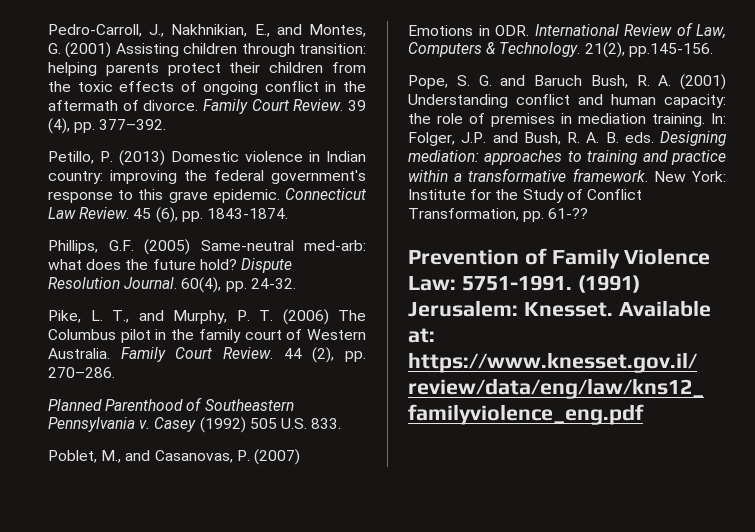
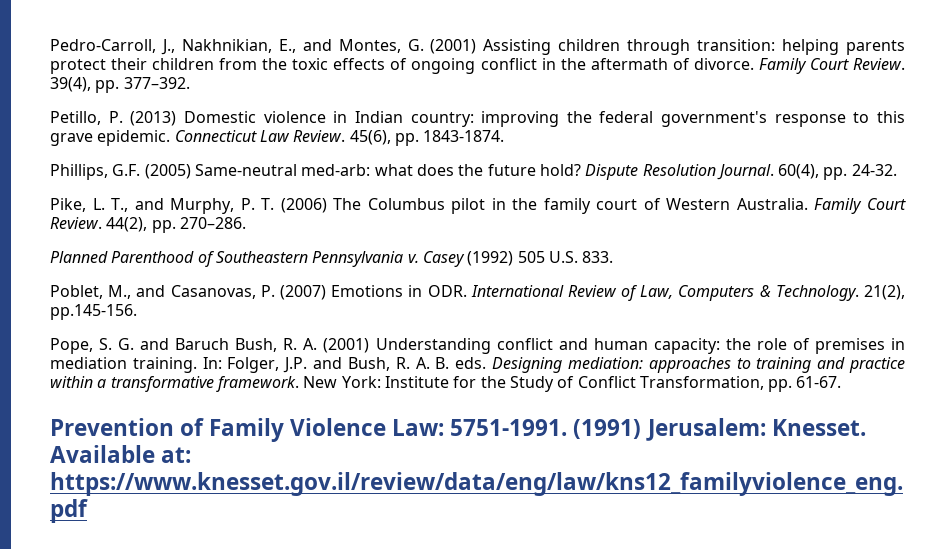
[348,100,366,111] [48,118,70,134] 39 (4), -> [50,77,91,92] 39(4),
[133,207,178,223] 45 (6), -> [349,130,391,145] 45(6),
[283,347,335,363] 44 (2), -> [106,217,148,232] 44(2),
[548,208,589,219] 61-?? -> [796,376,842,388] 61-67.

